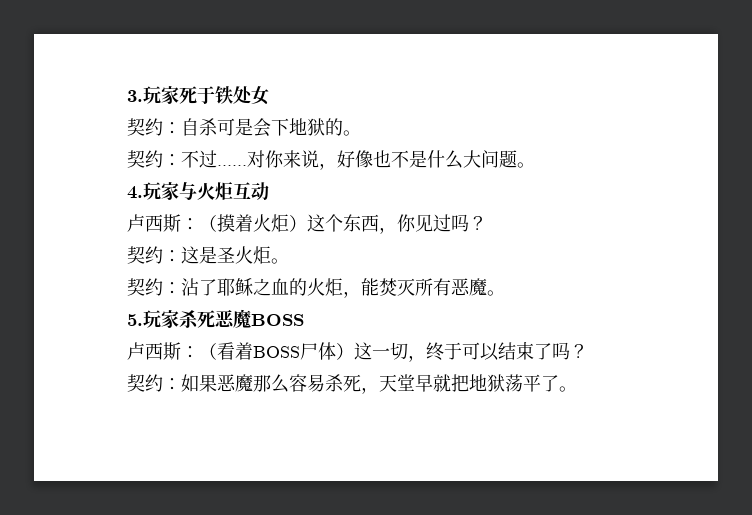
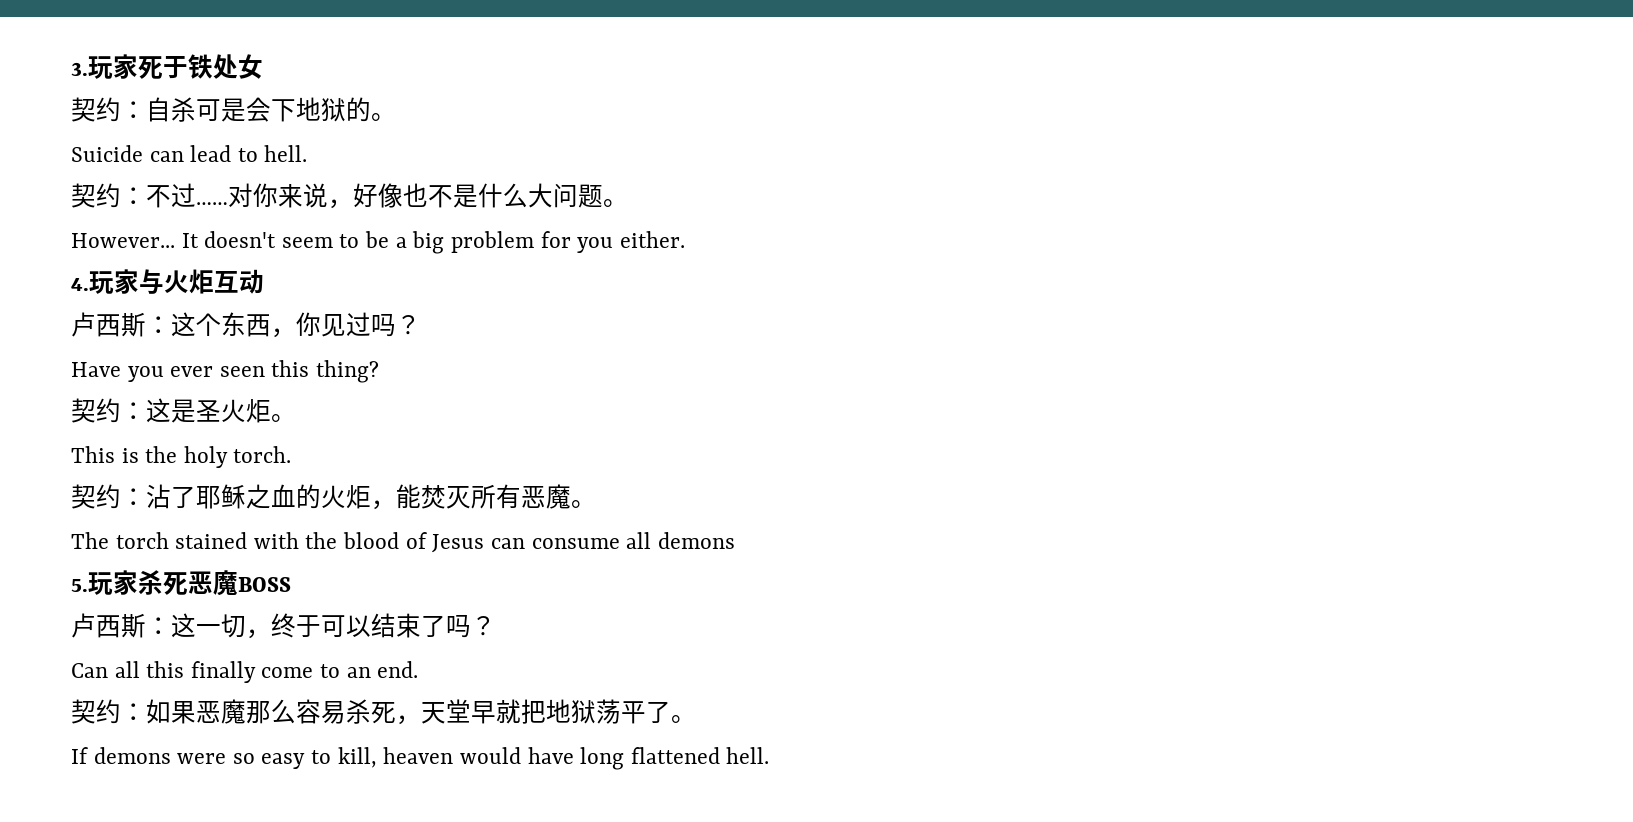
(361, 133) none -> [71,145,308,162] // Suicide can lead to hell.
(535, 165) none -> [71,231,685,254] // However... It doesn't seem to be a big problem for you either.
[199,214,307,232] （摸着火炬） -> (171, 325) none
(487, 223) none -> [71,360,380,383] // Have you ever seen this thing?
(289, 261) none -> [71,446,292,468] // This is the holy torch.
(505, 293) none -> [71,532,735,553] // The torch stained with the blood of Jesus can consume all demons
[199,342,354,360] （看着BOSS尸体） -> (171, 626) none
(588, 351) none -> [71,661,419,683] // Can all this finally come to an end.
(577, 389) none -> [71,747,770,770] // If demons were so easy to kill, heaven would have long flattened hell.

